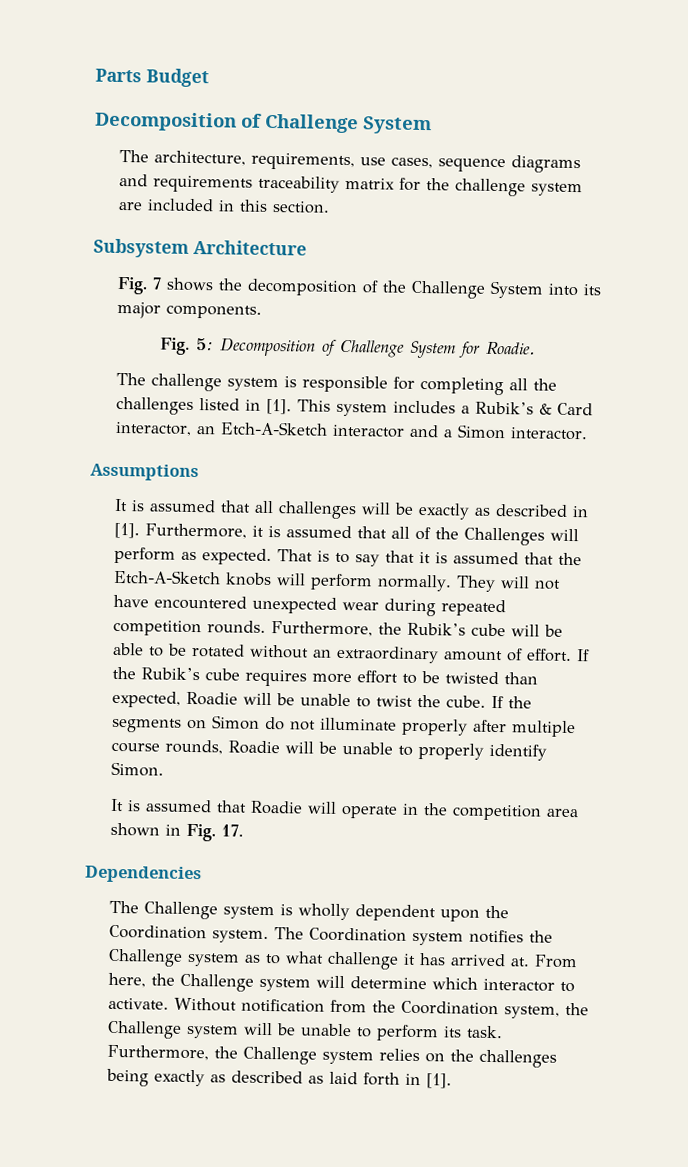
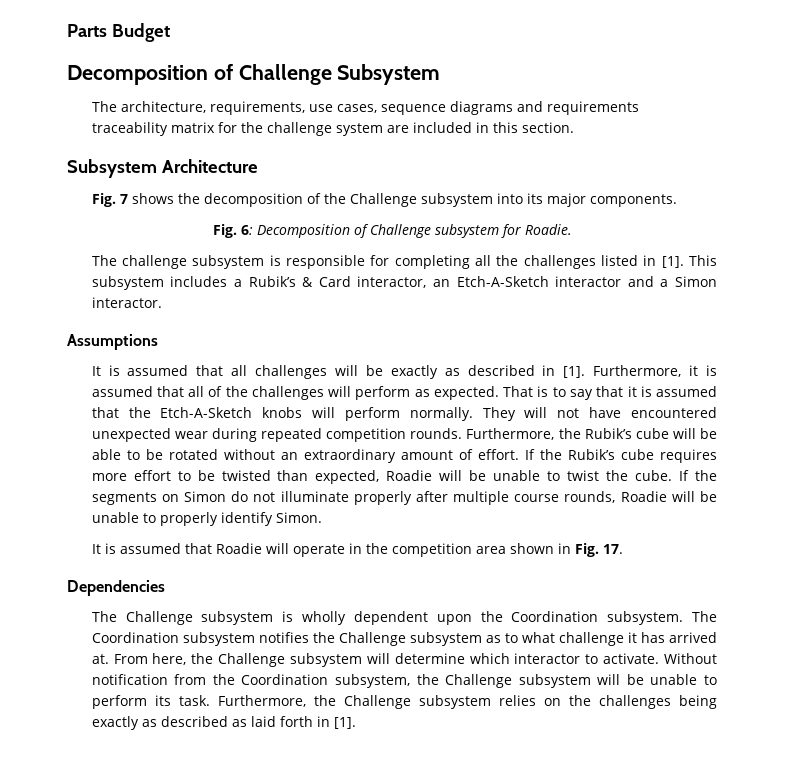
[362,116,432,135] System -> [337,64,441,85] Subsystem
[490,280,545,299] System -> [420,193,493,207] subsystem
[195,337,456,359] 5: Decomposition of Challenge System -> [240,224,499,238] 6: Decomposition of Challenge subsystem
[227,377,280,392] system -> [192,255,265,269] subsystem
[336,402,389,417] system -> [91,276,164,290] subsystem
[464,527,546,546] Challenges -> [251,386,324,400] challenges
[223,905,276,920] system -> [201,611,274,625] subsystem
[212,929,270,944] system. -> [607,611,684,625] subsystem.
[412,931,465,946] system -> [182,632,255,646] subsystem
[187,952,241,967] system -> [409,632,482,646] subsystem
[259,977,312,992] system -> [289,653,362,667] subsystem
[504,1002,590,1019] [107,1020,240,1039] system, the Challenge system -> [334,674,591,688] subsystem, the Challenge subsystem
[322,1050,375,1065] system -> [418,695,491,709] subsystem

